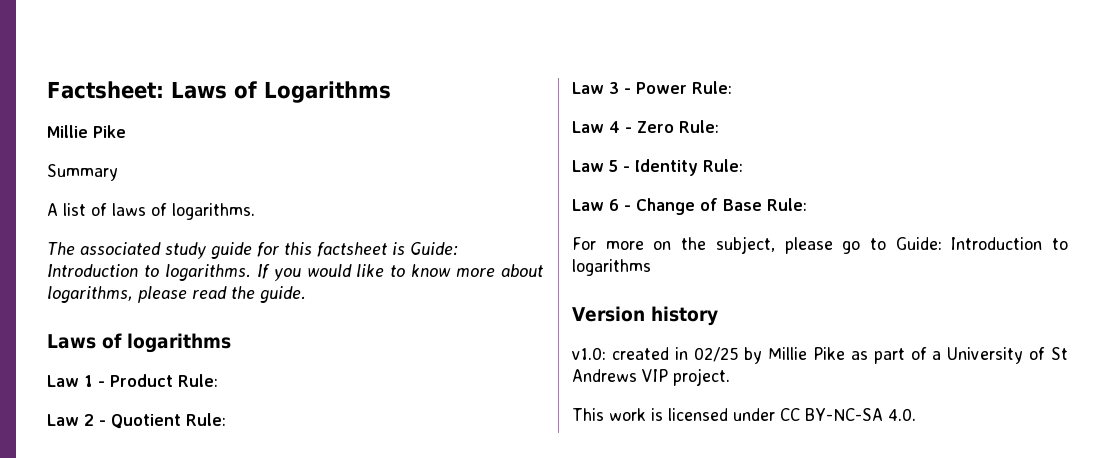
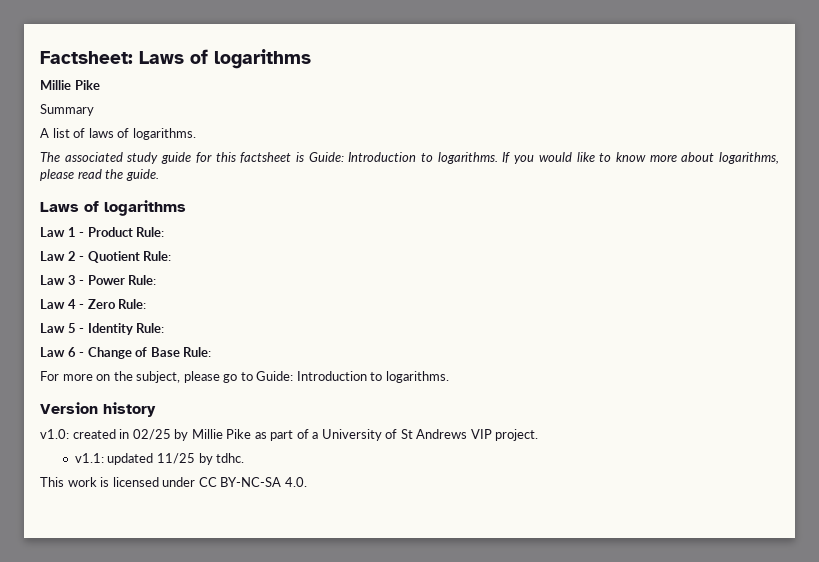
[263,81,391,103] Logarithms -> [214,49,311,69] logarithms
[572,259,651,276] logarithms -> [385,371,449,383] logarithms.
(730, 377) none -> [74,453,245,465] // v1.1: updated 11/25 by tdhc.

